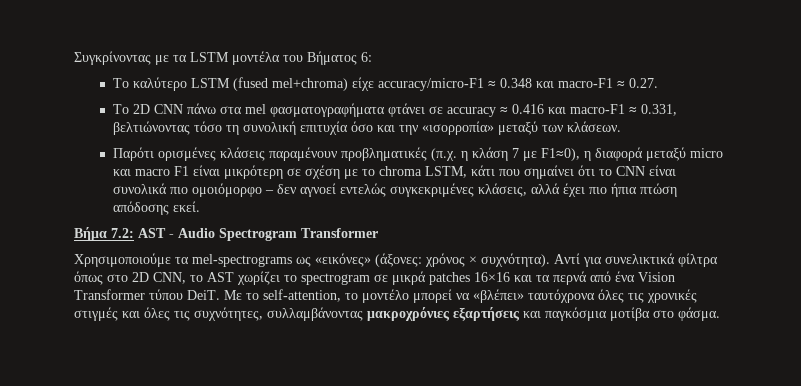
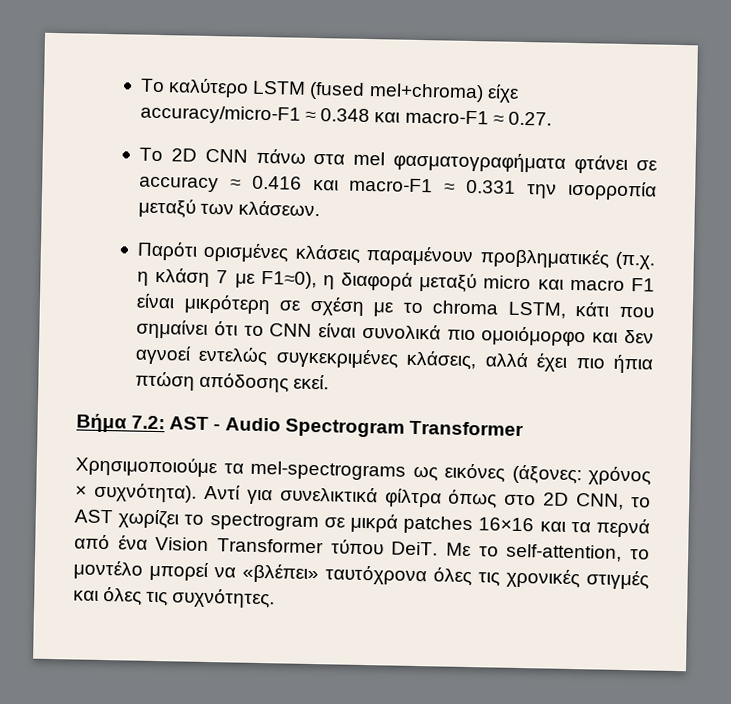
[74,51,372,65] Συγκρίνοντας με τα LSTM μοντέλα του Βήματος 6: // -> (139, 85) none
[640,104,677,116] [112,121,494,135] 0.331, βελτιώνοντας τόσο τη συνολική επιτυχία όσο και την «ισορροπία» -> [466,179,657,201] 0.331 την ισορροπία
[264,190,274,194] – -> [592,332,619,343] και
[315,253,371,267] «εικόνες» -> [444,463,505,483] εικόνες
[194,307,720,321] συχνότητες, συλλαμβάνοντας μακροχρόνιες εξαρτήσεις και παγκόσμια μοτίβα στο φάσμα. -> [172,588,276,609] συχνότητες.

